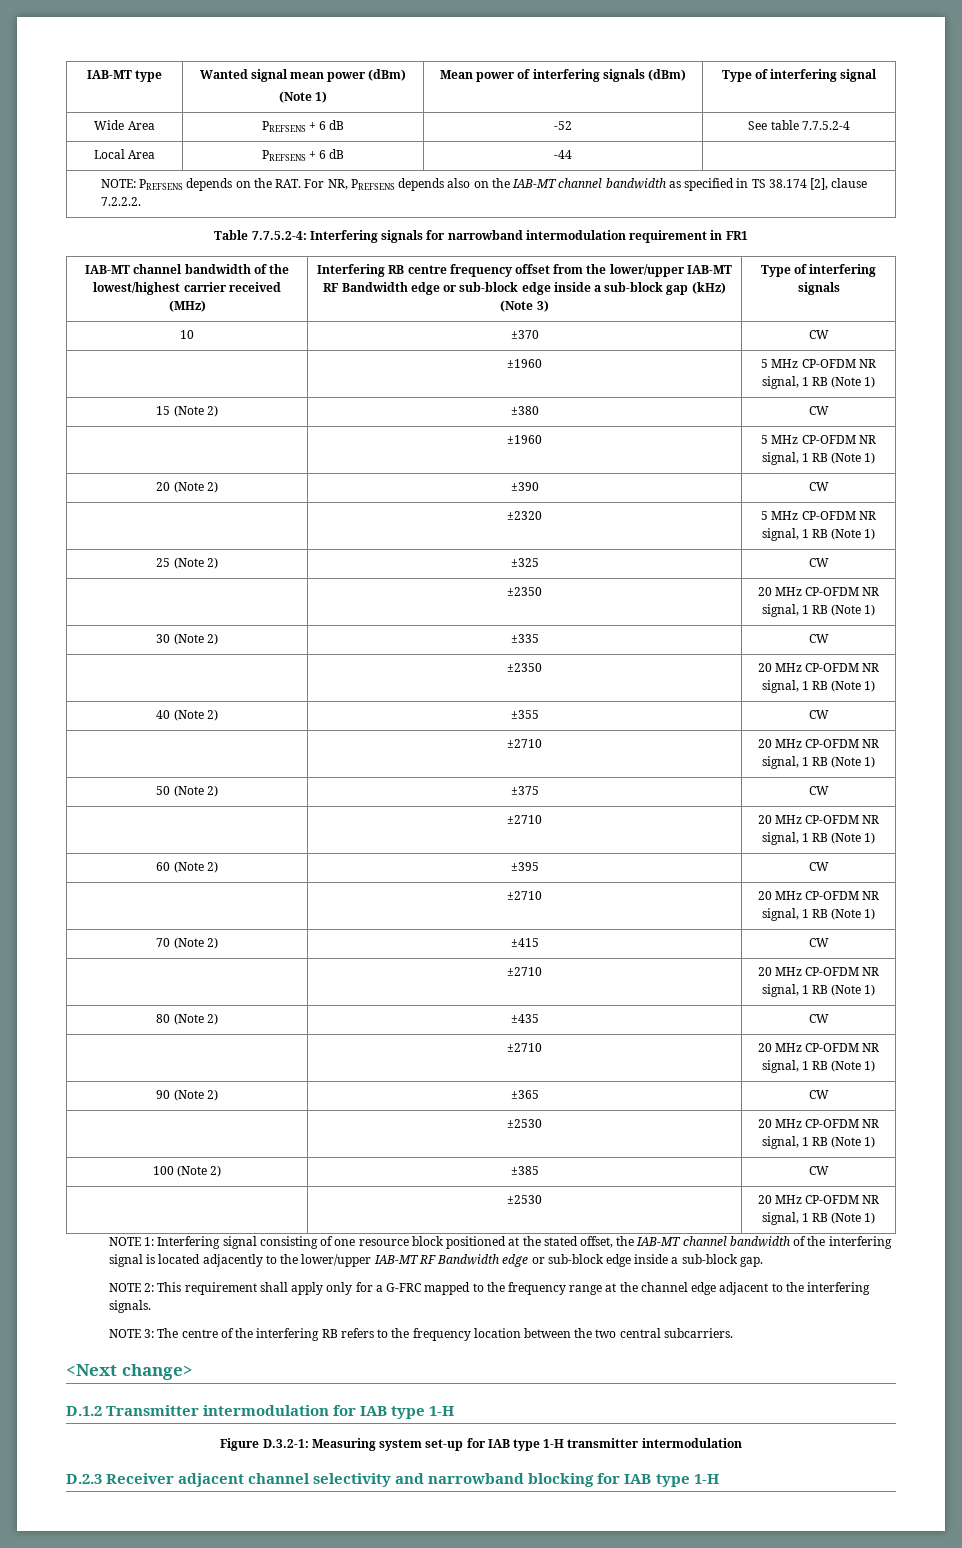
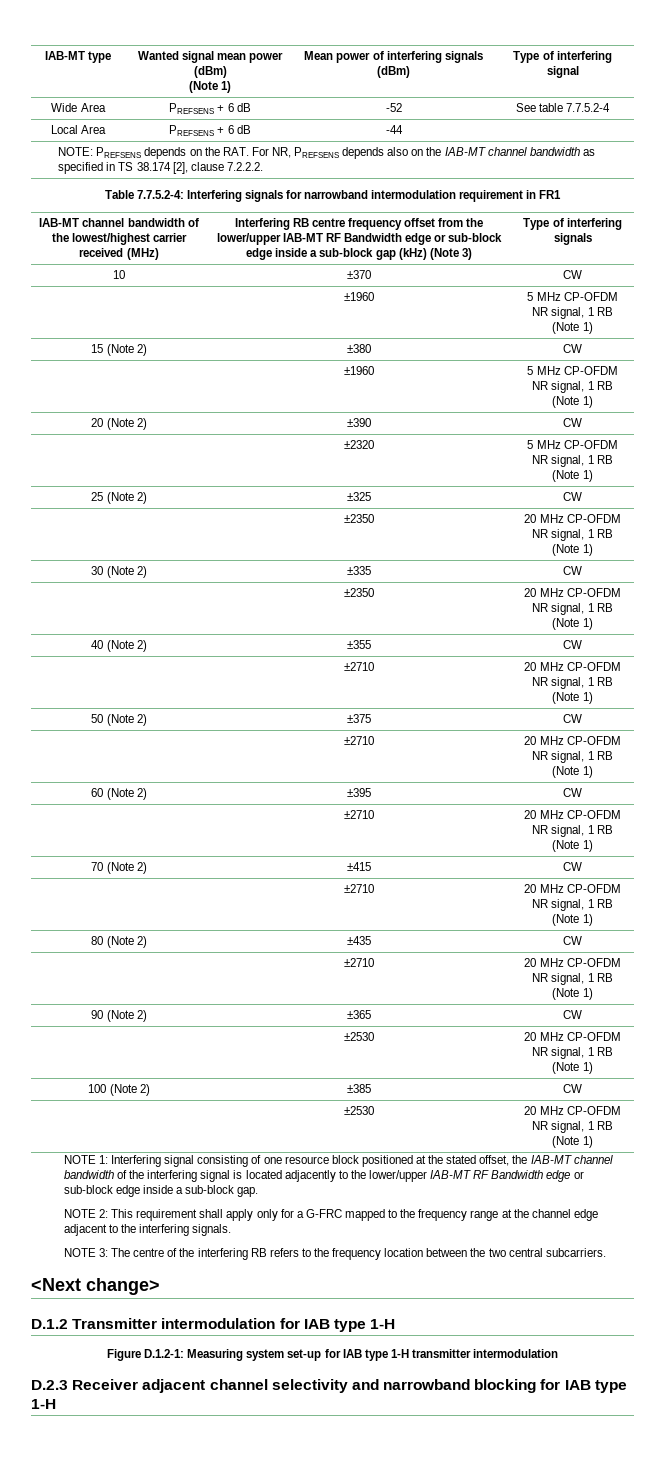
[262,1439,309,1448] D.3.2-1: -> [144,1349,185,1358] D.1.2-1:

